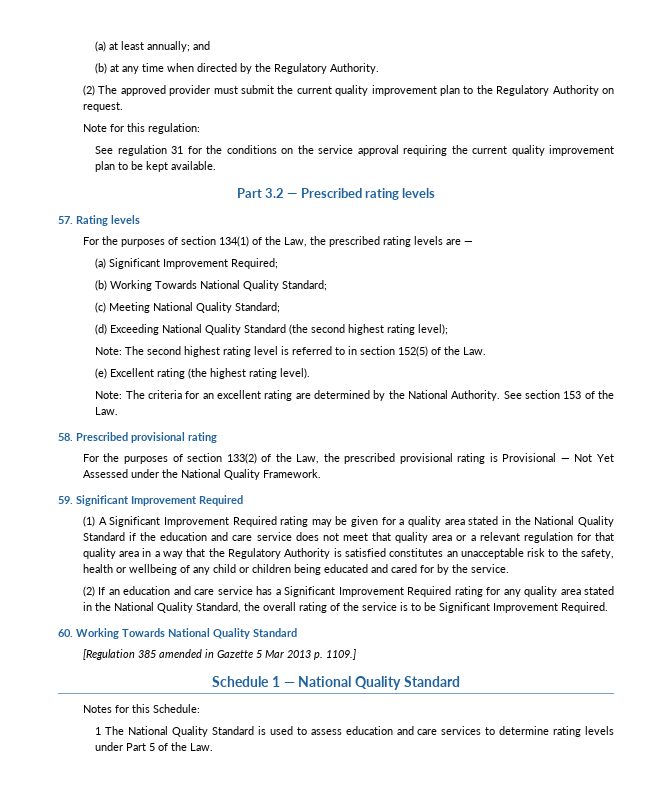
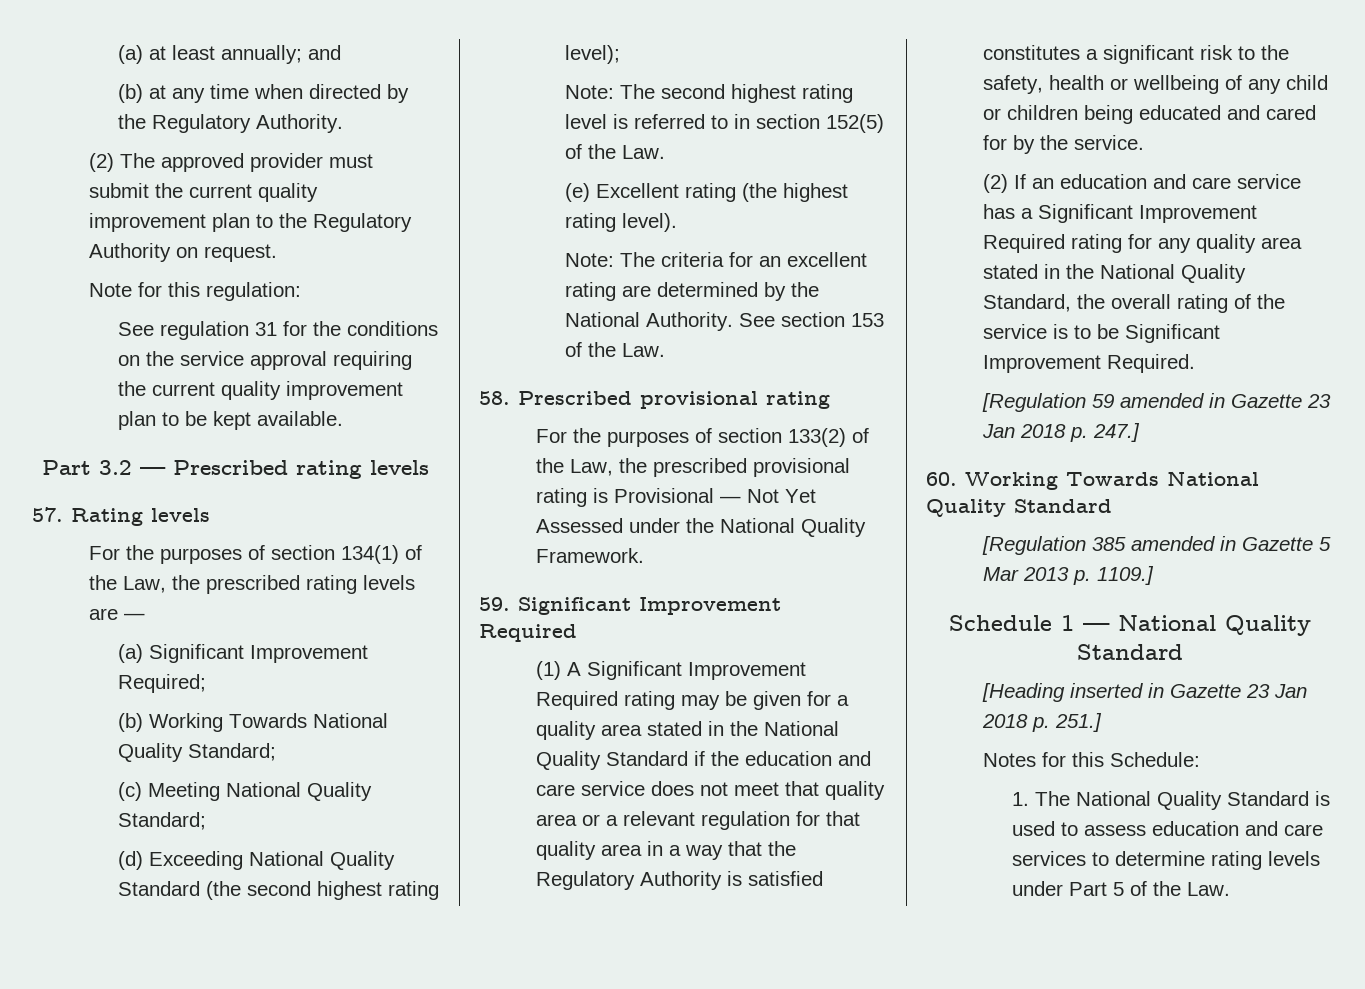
[446,548,524,559] an unacceptable -> [1086,45,1195,64] a significant
(608, 607) none -> [982,393,1332,412] [982,423,1141,442] // [Regulation 59 amended in Gazette 23 Jan 2018 p. 247.]
(460, 681) none -> [982,683,1308,702] [982,713,1103,732] // [Heading inserted in Gazette 23 Jan 2018 p. 251.]
[95,727,102,735] 1 -> [1011,792,1029,806] 1.

